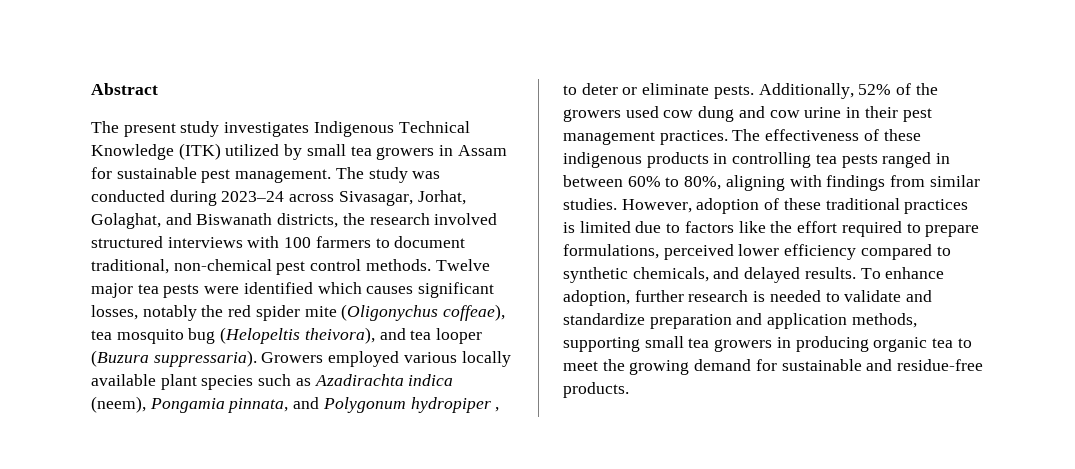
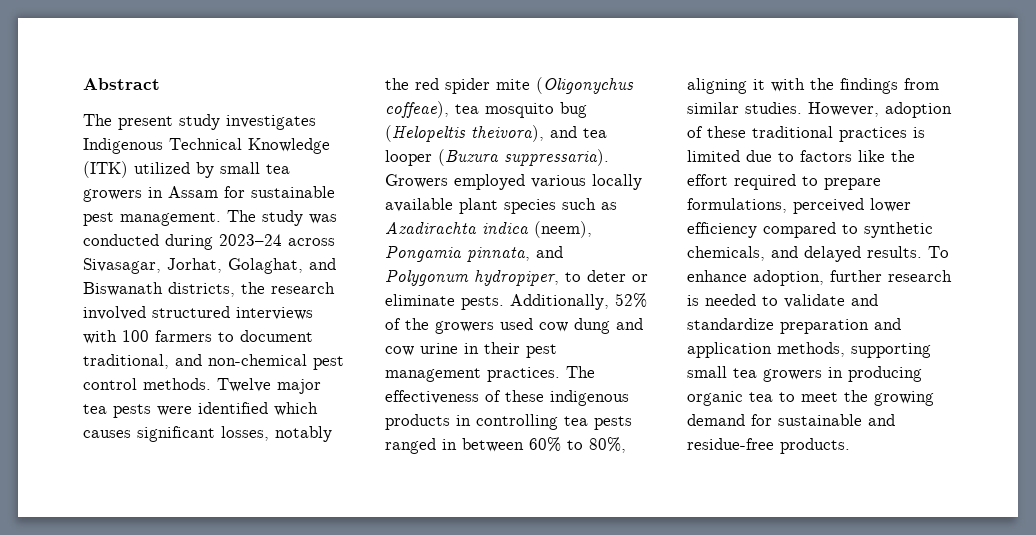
(169, 266) none -> [175,354,202,366] and
[410,397,500,413] hydropiper , -> [474,270,559,286] hydropiper,
[789,175,822,187] with -> [753,78,834,92] it with the

